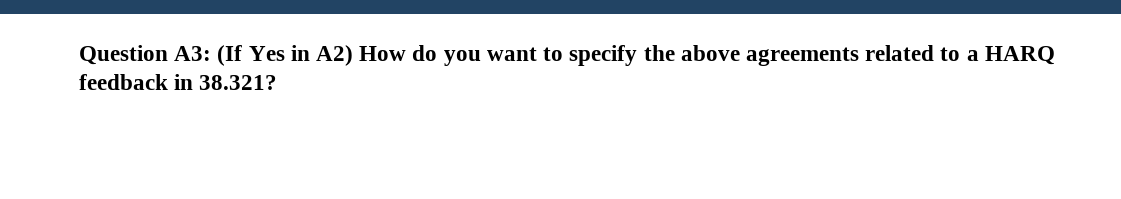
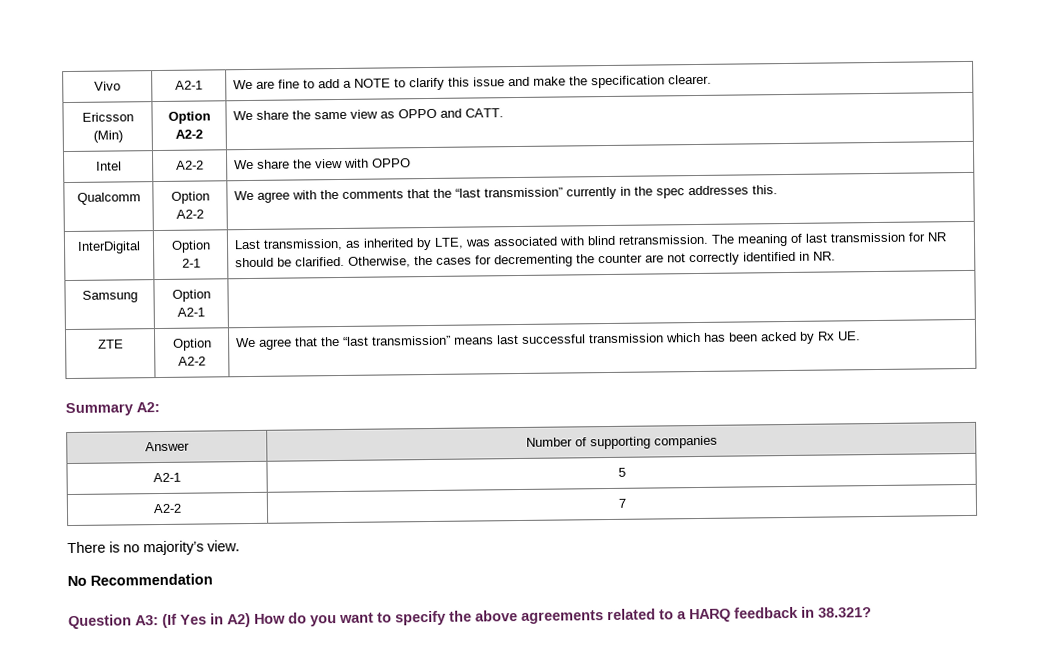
(79, 55) none -> [94,81,121,91] [175,80,203,90] [232,74,712,91] [81,112,134,122] [92,130,123,143] [167,111,211,124] [175,129,203,139] [232,108,504,121] [95,161,122,171] [176,160,204,170] [233,158,411,170] [76,192,141,205] [170,191,210,204] [176,209,204,219] [233,185,778,203] [77,241,141,254] [170,240,211,253] [181,258,201,268] [233,232,947,251] [234,251,836,268] [81,290,138,303] [171,289,211,302] [177,307,205,317] [97,339,124,349] [172,338,212,351] [178,356,206,366] [235,331,861,350] [65,402,160,417] [145,441,190,452] [525,435,718,450] [153,472,181,483] [617,467,626,477] [153,503,182,514] [617,498,626,508] [67,540,240,556] [67,573,213,587] Vivo | A2-1 | We are fine to add a NOTE to clarify this issue and make the specification clearer. // Ericsson (Min) | Option A2-2 | We share the same view as OPPO and CATT. // Intel | A2-2 | We share the view with OPPO // Qualcomm | Option A2-2 | We agree with the comments that the “last transmission” currently in the spec addresses this. // InterDigital | Option 2-1 | Last transmission, as inherited by LTE, was associated with blind retransmission. The meaning of last transmission for NR should be clarified. Otherwise, the cases for decrementing the counter are not correctly identified in NR. // Samsung | Option A2-1 | // ZTE | Option A2-2 | We agree that the “last transmission” means last successful transmission which has been acked by Rx UE. // Summary A2: // Answer | Number of supporting companies // A2-1 | 5 // A2-2 | 7 // There is no majority’s view. // No Recommendation //

